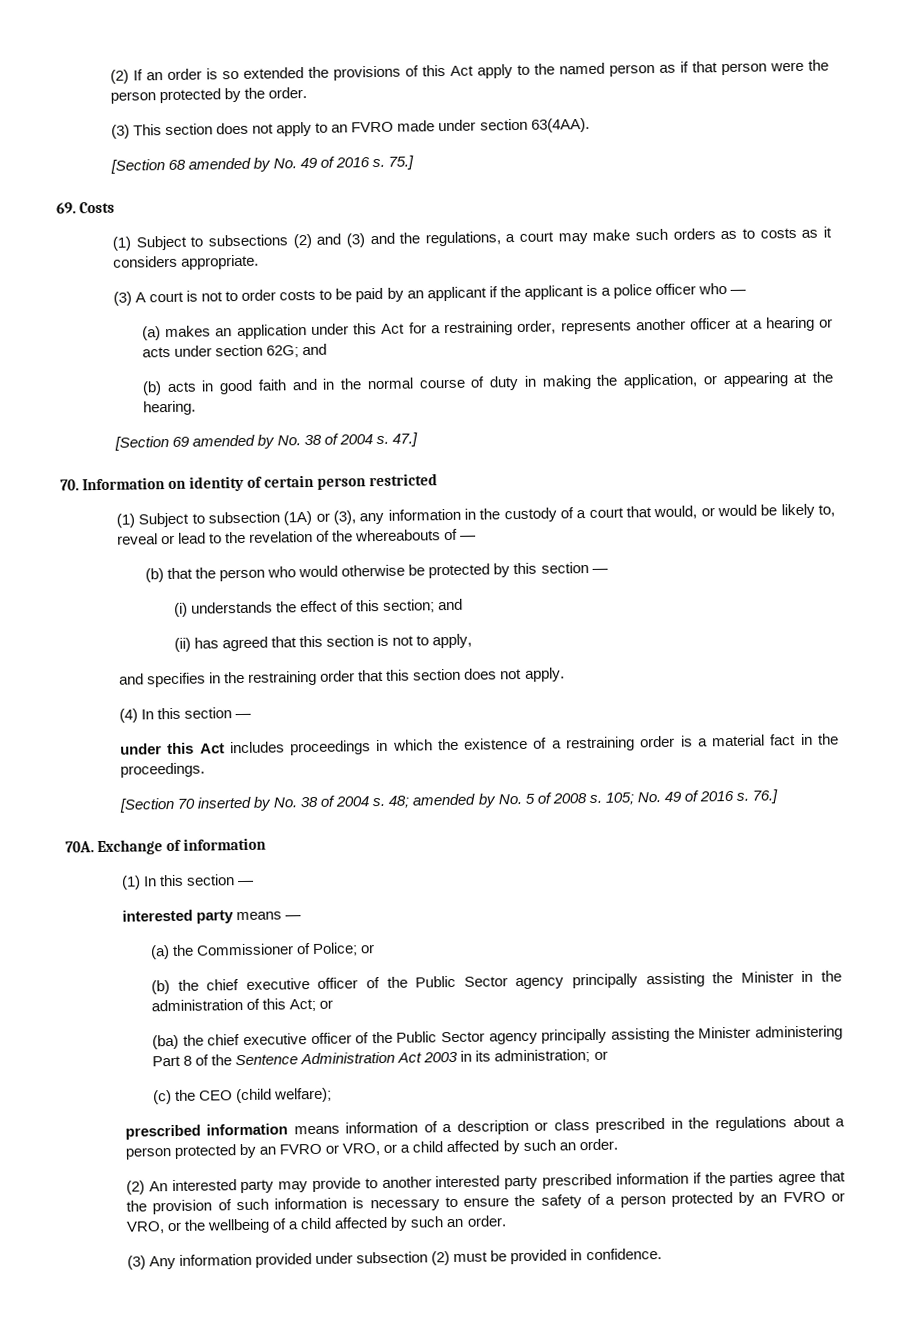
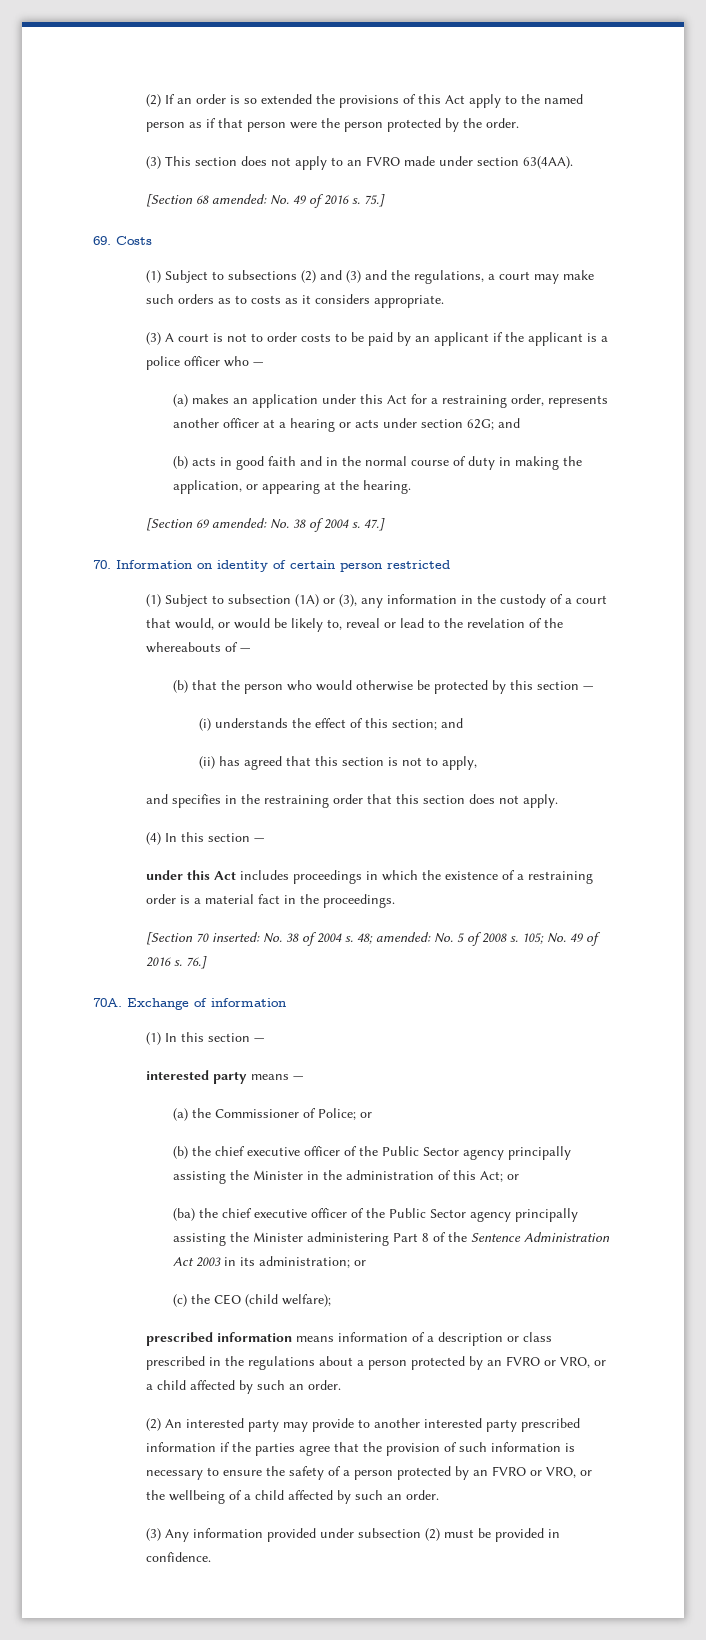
[188,157,272,172] amended by -> [212,194,268,204] amended:
[192,434,276,449] amended by -> [212,518,268,528] amended:
[197,796,273,811] inserted by -> [212,932,261,942] inserted:
[412,793,497,808] amended by -> [376,932,432,942] amended:

